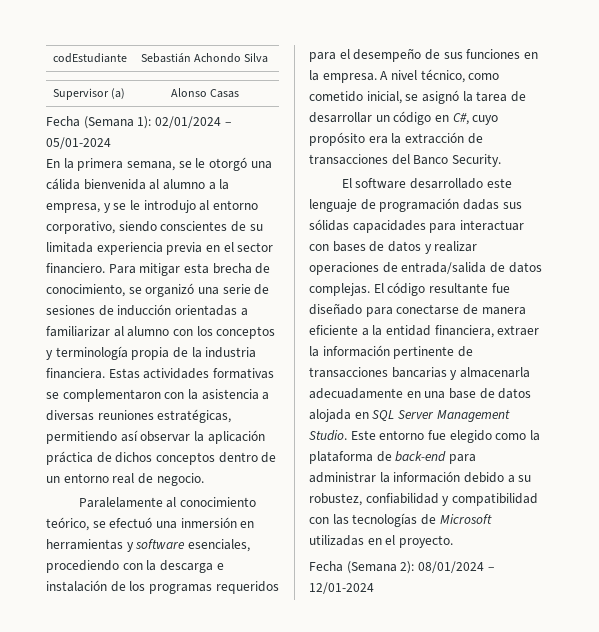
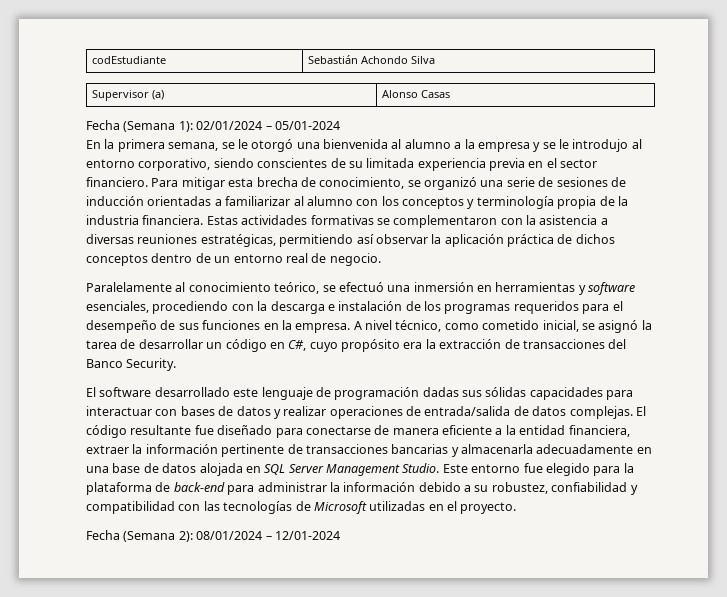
[46,178,80,190] cálida -> (320, 145) none
[46,203,100,213] empresa, -> [477,142,530,152] empresa
[495,433,527,440] como -> [593,466,621,476] para

